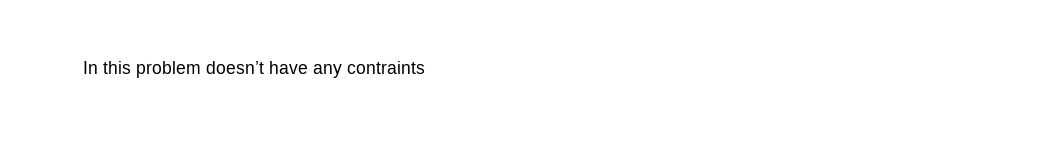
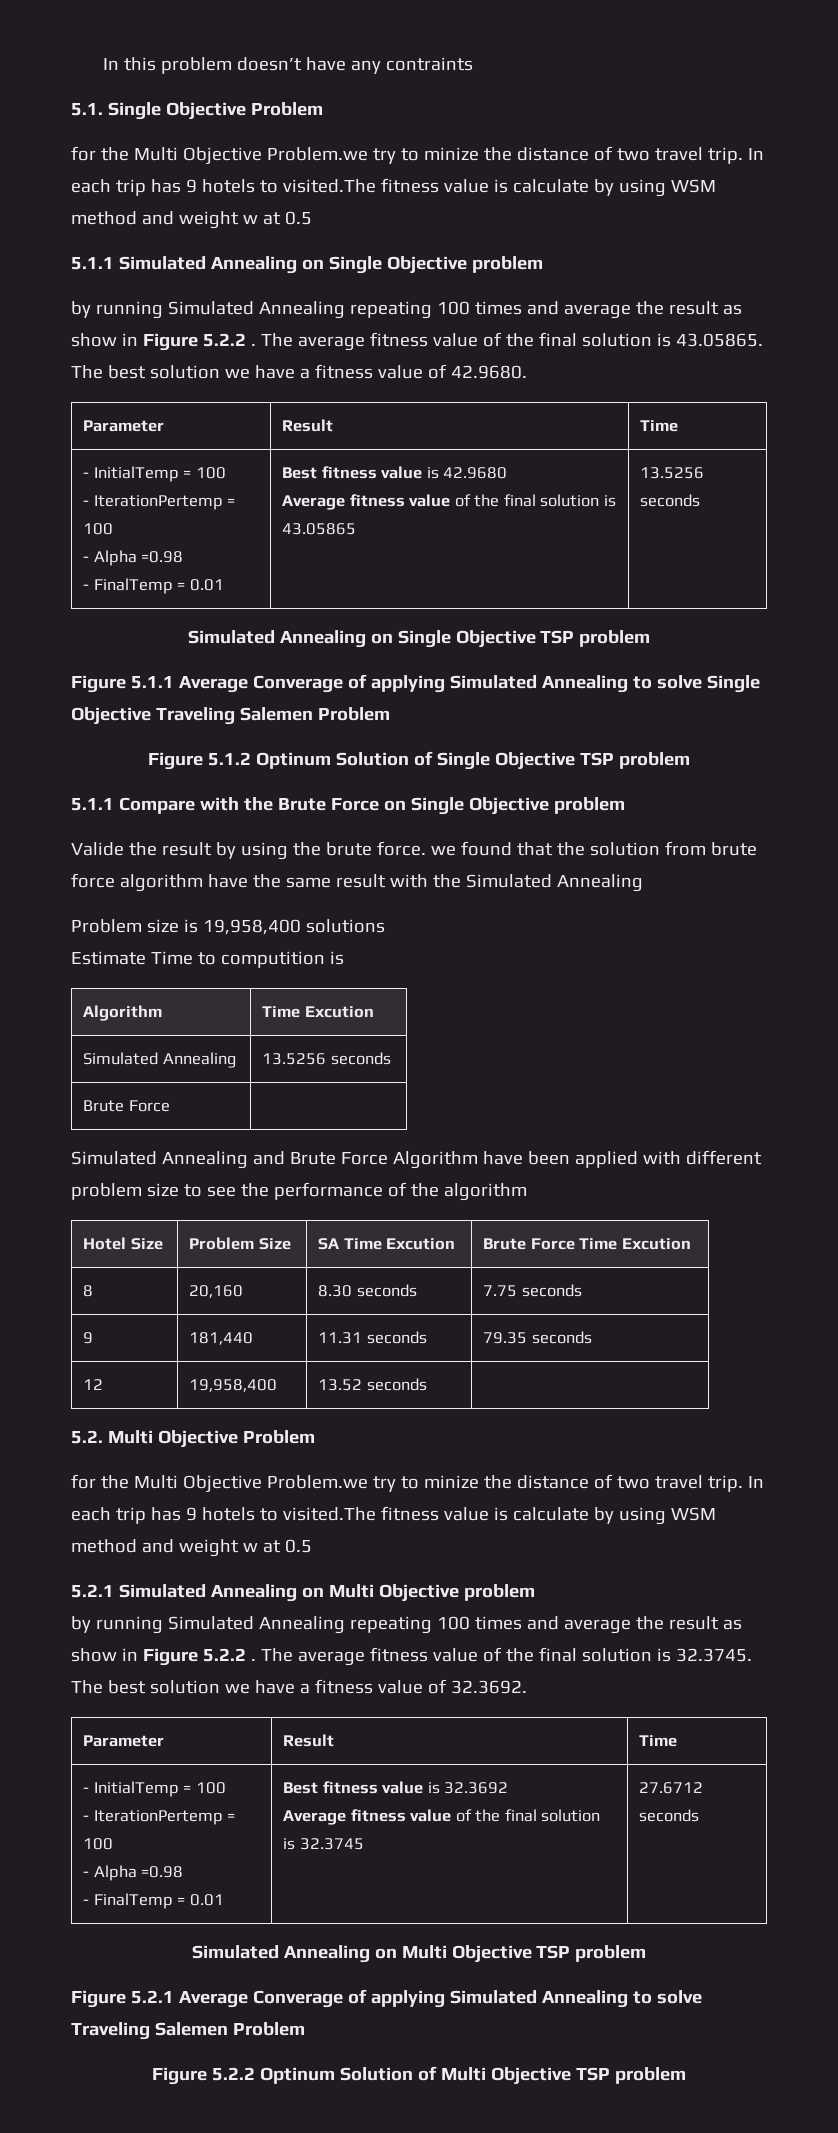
(425, 67) none -> [71,102,323,120] [71,146,764,165] [71,178,716,197] [71,211,312,229] [71,256,543,274] [71,301,742,319] [71,332,763,351] [71,364,527,379] [83,420,165,432] [282,419,334,432] [640,420,679,432] [83,466,226,482] [83,495,236,510] [83,523,114,535] [83,550,184,566] [83,578,224,594] [282,466,508,479] [282,494,616,510] [282,523,357,535] [640,467,705,479] [640,494,701,507] [187,630,651,648] [71,674,760,693] [71,707,390,725] [148,751,690,770] [71,797,625,815] [71,841,757,860] [71,873,643,892] [71,919,385,935] [71,951,344,968] [83,1005,163,1021] [262,1006,374,1018] [83,1052,236,1068] [262,1052,391,1065] [83,1100,170,1112] [71,1150,762,1169] [71,1182,527,1201] [83,1237,163,1250] [189,1237,291,1250] [318,1238,456,1250] [483,1238,691,1250] [83,1285,94,1297] [189,1285,244,1298] [318,1284,417,1297] [483,1284,582,1297] [83,1332,94,1344] [189,1332,254,1345] [318,1331,427,1344] [483,1331,592,1344] [83,1379,104,1390] [189,1379,278,1392] [318,1378,427,1391] [71,1430,315,1448] [71,1474,764,1493] [71,1506,716,1525] [71,1539,312,1557] [71,1584,535,1602] [71,1616,742,1634] [71,1647,752,1666] [71,1679,527,1694] [83,1735,165,1747] [283,1734,335,1747] [639,1735,678,1747] [83,1781,226,1797] [83,1810,236,1825] [83,1838,114,1850] [83,1865,184,1881] [83,1893,224,1909] [283,1781,509,1794] [283,1809,601,1825] [283,1838,364,1850] [639,1782,704,1794] [639,1809,700,1822] [191,1945,647,1963] [71,1989,702,2008] [71,2022,305,2040] [152,2066,686,2085] // 5.1. Single Objective Problem // for the Multi Objective Problem.we try to minize the distance of two travel trip. In each trip has 9 hotels to visited.The fitness value is calculate by using WSM method and weight w at 0.5 // 5.1.1 Simulated Annealing on Single Objective problem // by running Simulated Annealing repeating 100 times and average the result as show in Figure 5.2.2 . The average fitness value of the final solution is 43.05865. The best solution we have a fitness value of 42.9680. // Parameter | Result | Time // - InitialTemp = 100 // - IterationPertemp = 100 // - Alpha =0.98 // - FinalTemp = 0.01 | Best fitness value is 42.9680 // Average fitness value of the final solution is 43.05865 | 13.5256 seconds // Simulated Annealing on Single Objective TSP problem // Figure 5.1.1 Average Converage of applying Simulated Annealing to solve Single Objective Traveling Salemen Problem // Figure 5.1.2 Optinum Solution of Single Objective TSP problem // 5.1.1 Compare with the Brute Force on Single Objective problem // Valide the result by using the brute force. we found that the solution from brute force algorithm have the same result with the Simulated Annealing // Problem size is 19,958,400 solutions // Estimate Time to computition is // Algorithm | Time Excution // Simulated Annealing | 13.5256 seconds // Brute Force | // Simulated Annealing and Brute Force Algorithm have been applied with different problem size to see the performance of the algorithm // Hotel Size | Problem Size | SA Time Excution | Brute Force Time Excution // 8 | 20,160 | 8.30 seconds | 7.75 seconds // 9 | 181,440 | 11.31 seconds | 79.35 seconds // 12 | 19,958,400 | 13.52 seconds | // 5.2. Multi Objective Problem // for the Multi Objective Problem.we try to minize the distance of two travel trip. In each trip has 9 hotels to visited.The fitness value is calculate by using WSM method and weight w at 0.5 // 5.2.1 Simulated Annealing on Multi Objective problem // by running Simulated Annealing repeating 100 times and average the result as show in Figure 5.2.2 . The average fitness value of the final solution is 32.3745. The best solution we have a fitness value of 32.3692. // Parameter | Result | Time // - InitialTemp = 100 // - IterationPertemp = 100 // - Alpha =0.98 // - FinalTemp = 0.01 | Best fitness value is 32.3692 // Average fitness value of the final solution is 32.3745 | 27.6712 seconds // Simulated Annealing on Multi Objective TSP problem // Figure 5.2.1 Average Converage of applying Simulated Annealing to solve Traveling Salemen Problem // Figure 5.2.2 Optinum Solution of Multi Objective TSP problem

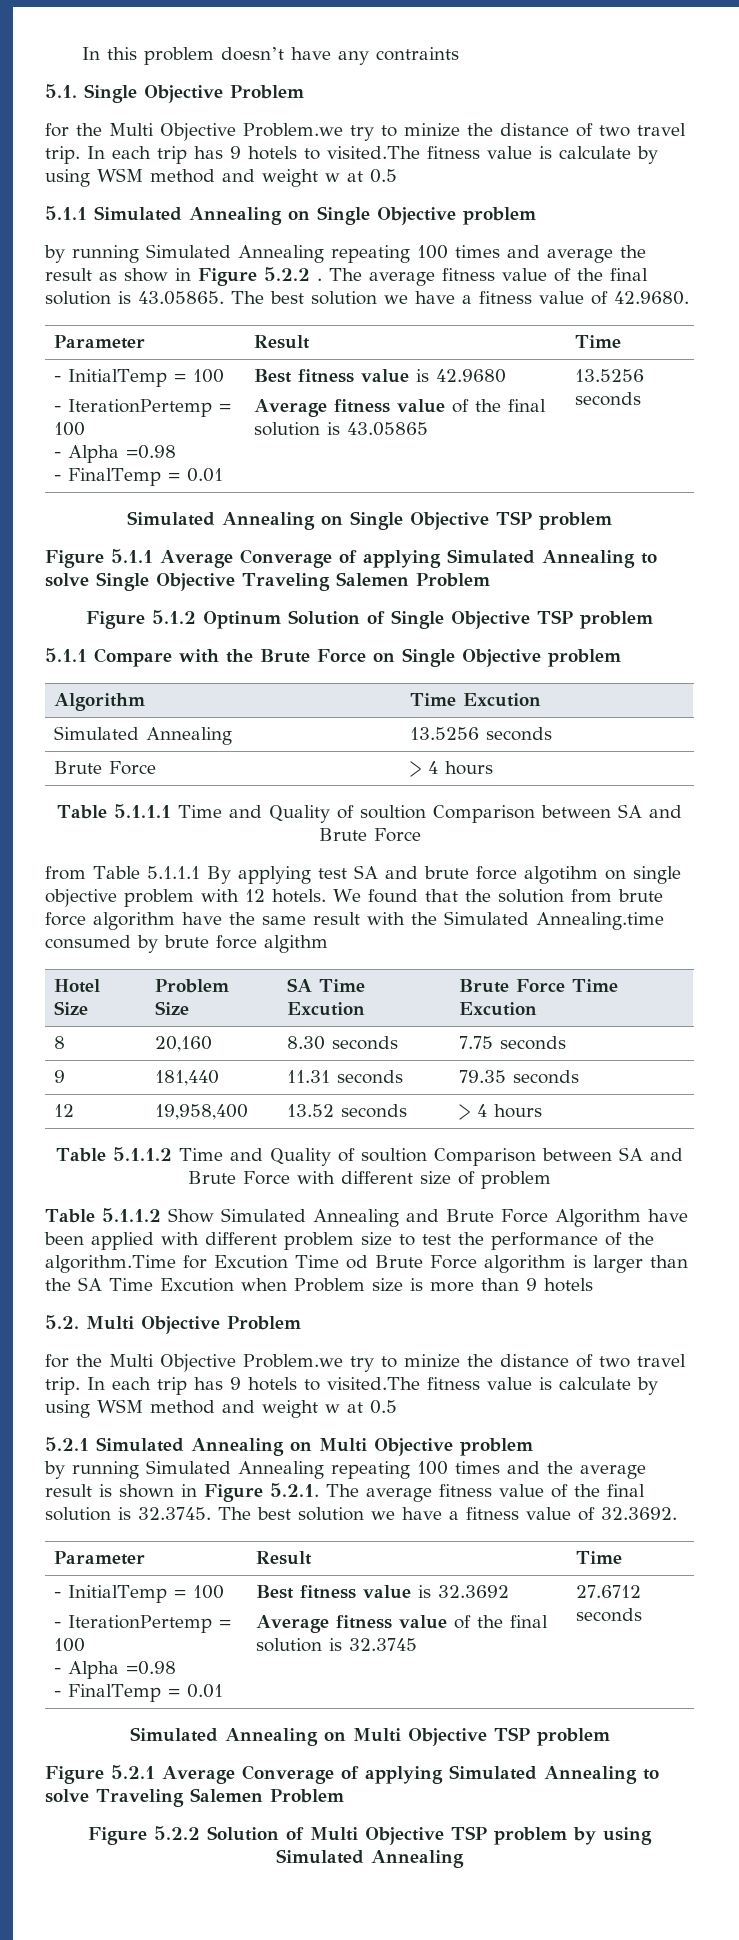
[71,841,456,860] // Valide the result by using the brute force. we -> [54,693,146,711] [410,693,542,707] [54,726,233,745] [410,727,553,741] [54,761,157,775] [410,761,494,777] [57,804,682,823] [318,828,421,842] [45,865,681,884] [45,889,361,907] // Algorithm | Time Excution // Simulated Annealing | 13.5256 seconds // Brute Force | > 4 hours // Table 5.1.1.1 Time and Quality of soultion Comparison between SA and Brute Force // from Table 5.1.1.1 By applying test SA and brute force algotihm on single objective problem with 12 hotels. We
[556,874,643,892] [71,919,385,935] [71,951,344,968] [83,1005,163,1021] [262,1006,374,1018] [83,1052,236,1068] [262,1052,391,1065] [83,1100,170,1112] [71,1150,762,1169] [71,1182,527,1201] Annealing // Problem size is 19,958,400 solutions // Estimate Time to computition is // Algorithm | Time Excution // Simulated Annealing | 13.5256 seconds // Brute Force | // Simulated Annealing and Brute Force Algorithm have been applied with different problem size to see the performance of the algorithm -> [536,912,664,930] [45,935,328,953] Annealing.time consumed by brute force algithm
(427, 1384) none -> [459,1104,543,1120] [56,1147,683,1166] [188,1171,551,1189] [45,1208,688,1227] [44,1232,654,1250] [45,1255,688,1273] [45,1277,593,1292] > 4 hours // Table 5.1.1.2 Time and Quality of soultion Comparison between SA and Brute Force with different size of problem // Table 5.1.1.2 Show Simulated Annealing and Brute Force Algorithm have been applied with different problem size to test the performance of the algorithm.Time for Excution Time od Brute Force algorithm is larger than the SA Time Excution when Problem size is more than 9 hotels
[563,1616,742,1634] [71,1648,256,1666] average the result as show in Figure 5.2.2 . -> [547,1461,646,1479] [45,1483,319,1502] the average result is shown in Figure 5.2.1.
[260,2067,336,2084] Optinum -> (200, 1833) none
(686, 2075) none -> [573,1827,652,1845] [276,1849,464,1868] by using Simulated Annealing

